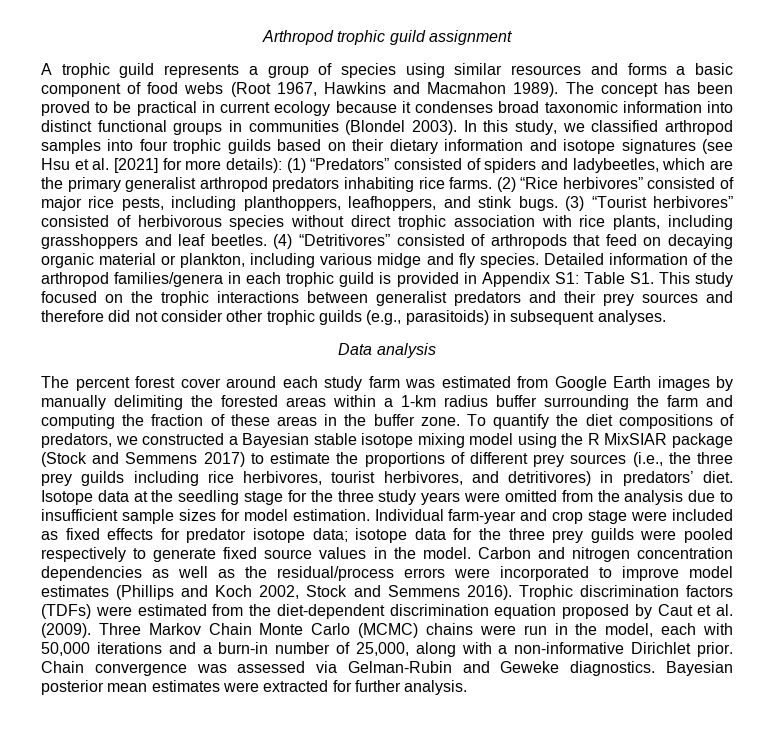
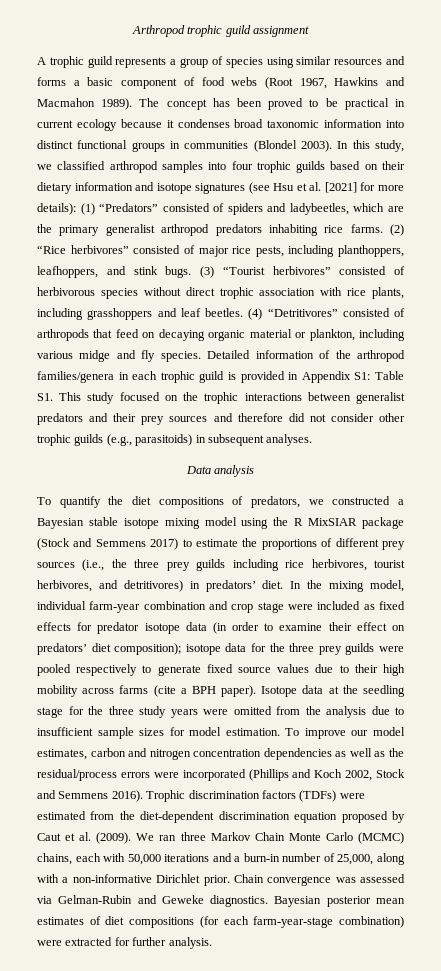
[41,376,733,391] [41,395,733,410] [41,414,460,429] The percent forest cover around each study farm was estimated from Google Earth images by manually delimiting the forested areas within a 1-km radius buffer surrounding the farm and computing the fraction of these areas in the buffer zone. -> (255, 471) none
(733, 477) none -> [290,580,405,592] [37,601,405,613] [37,622,406,634] [37,643,404,655] [37,664,405,676] [37,685,257,697] In the mixing model, individual farm-year combination and crop stage were included as fixed effects for predator isotope data (in order to examine their effect on predators’ diet composition); isotope data for the three prey guilds were pooled respectively to generate fixed source values due to their high mobility across farms (cite a BPH paper).
[374,509,734,524] [41,528,734,543] [41,547,531,562] Individual farm-year and crop stage were included as fixed effects for predator isotope data; isotope data for the three prey guilds were pooled respectively to generate fixed source values in the model. Carbon -> [285,727,405,739] [37,748,126,760] To improve our model estimates, carbon
[599,566,733,581] [41,585,109,597] to improve model estimates -> (246, 775) none
[98,623,141,635] Three -> [136,832,206,841] We ran three
[425,623,654,637] chains were run in the model, -> [37,853,72,865] chains,
(220, 686) none -> [89,916,405,928] of diet compositions (for each farm-year-stage combination)

